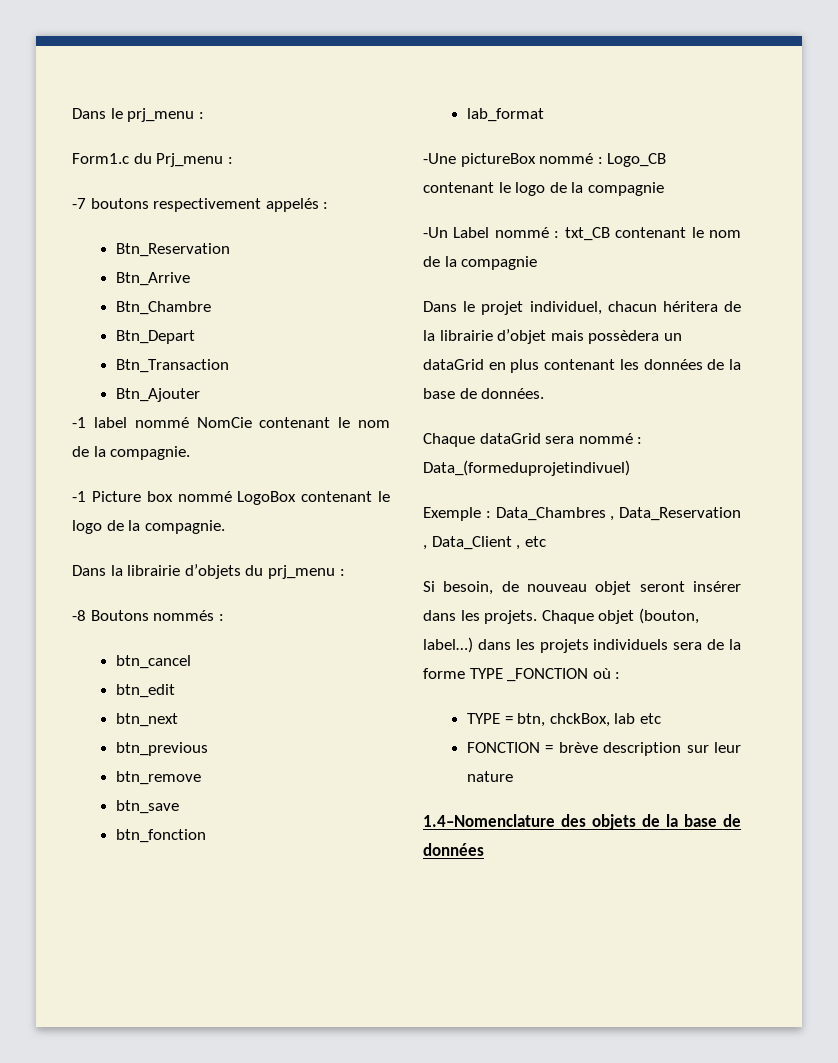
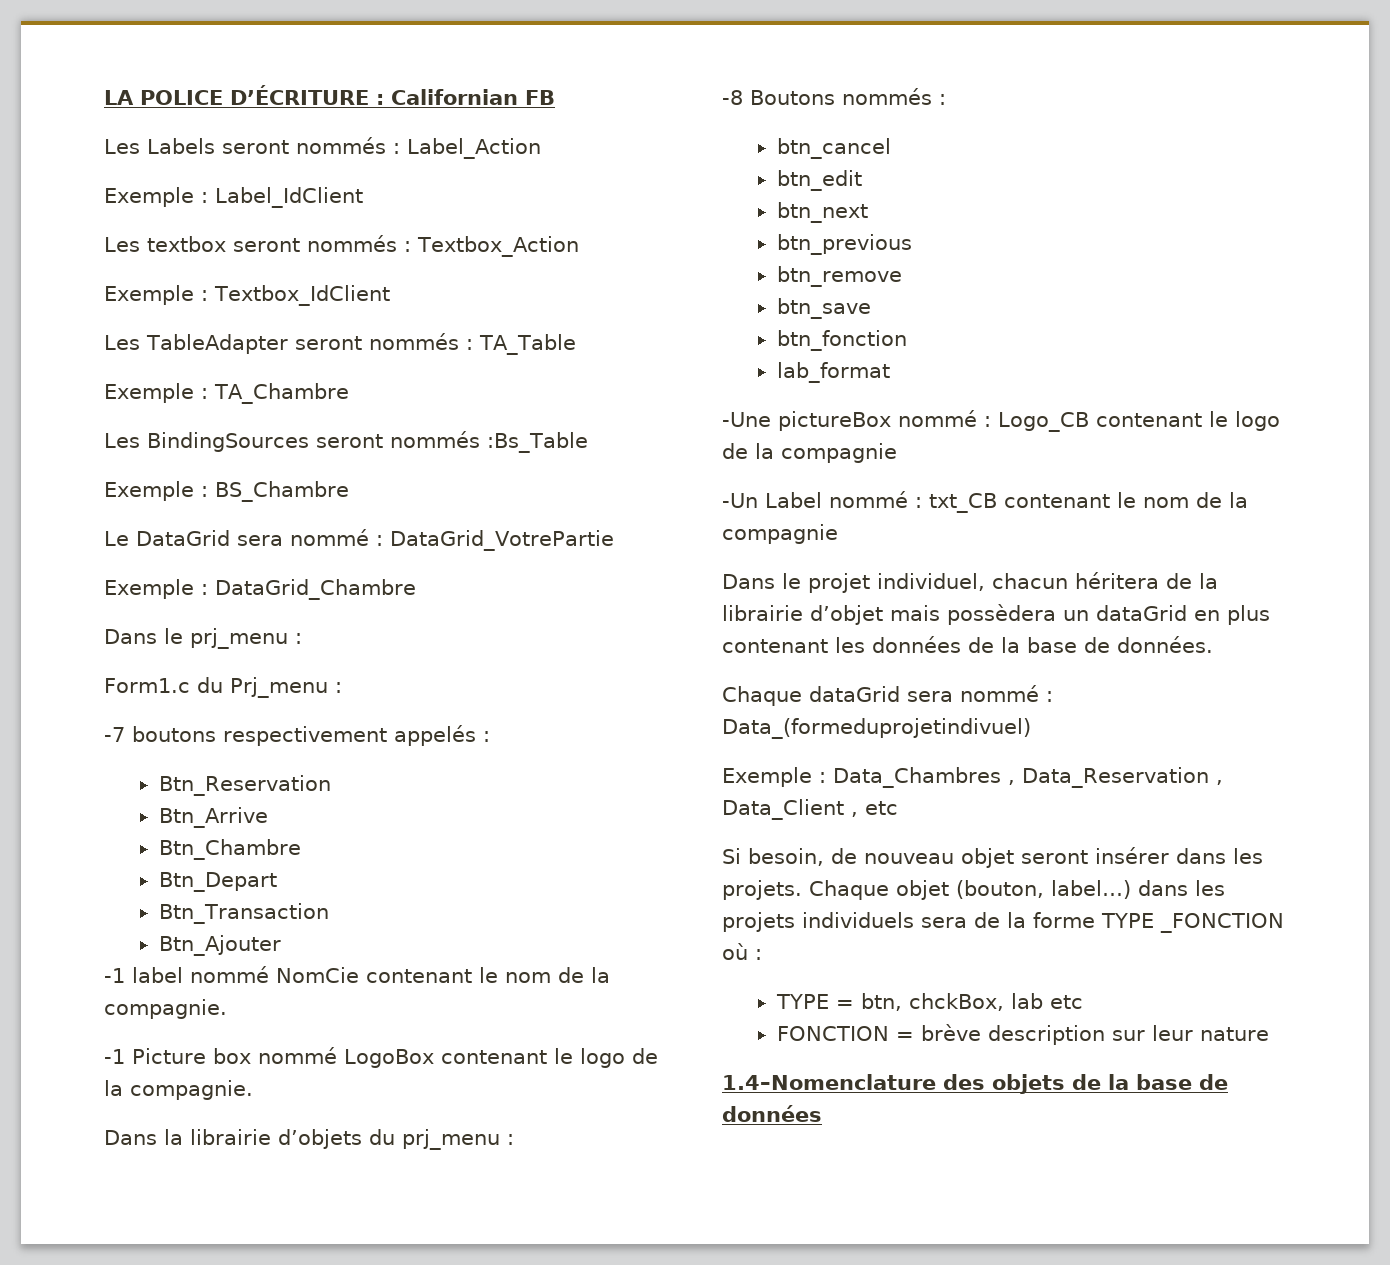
(72, 113) none -> [104,85,555,105] [104,137,541,159] [104,187,363,208] [104,235,579,257] [104,285,390,306] [104,333,576,355] [104,383,349,404] [104,431,588,453] [104,481,349,502] [104,529,614,551] [104,579,416,600] LA POLICE D’ÉCRITURE : Californian FB // Les Labels seront nommés : Label_Action // Exemple : Label_IdClient // Les textbox seront nommés : Textbox_Action // Exemple : Textbox_IdClient // Les TableAdapter seront nommés : TA_Table // Exemple : TA_Chambre // Les BindingSources seront nommés :Bs_Table // Exemple : BS_Chambre // Le DataGrid sera nommé : DataGrid_VotrePartie // Exemple : DataGrid_Chambre //

